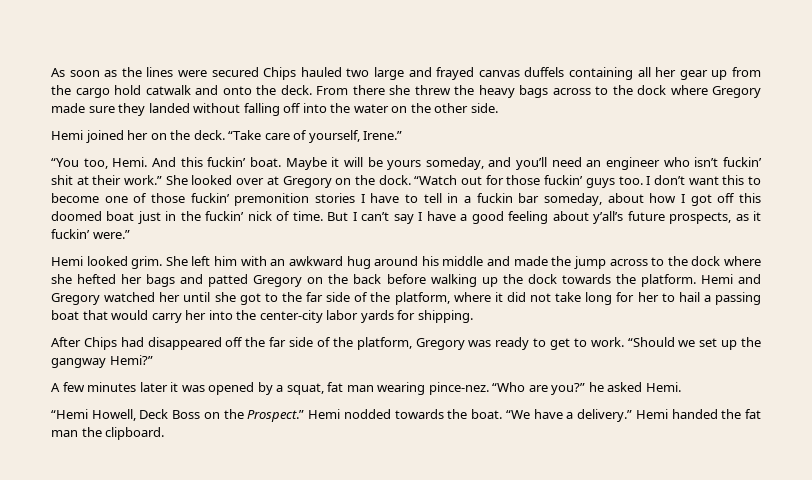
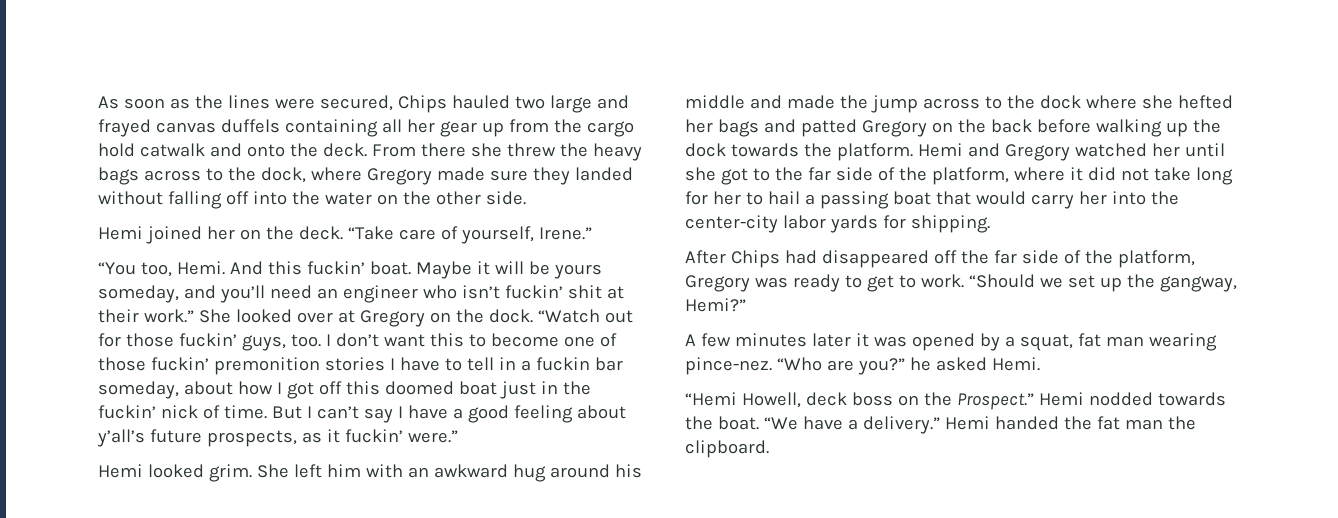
[211,67,259,77] secured -> [319,95,393,111] secured,
[637,85,666,95] dock -> [260,167,306,183] dock,
[585,178,615,188] guys -> [241,335,286,351] guys,
[51,358,106,368] gangway -> [1159,276,1237,292] gangway,
[139,409,201,419] Deck Boss -> [805,392,893,406] deck boss

